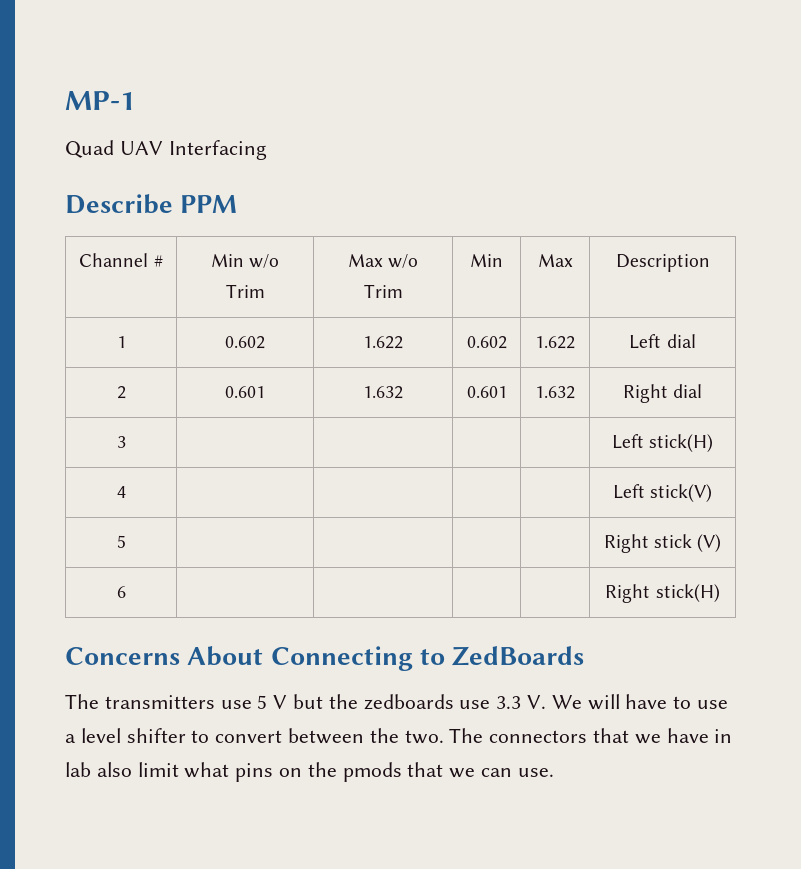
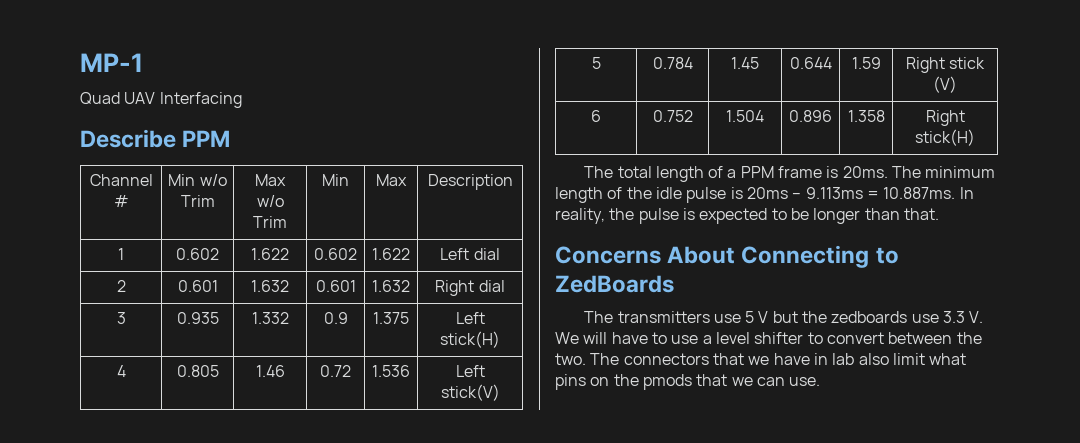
(126, 442) | | | -> [176,312,219,324] [251,312,289,324] [323,312,348,324] [373,312,409,324] 0.935 | 1.332 | 0.9 | 1.375
(126, 492) | | | -> [176,365,219,377] [255,365,285,377] [320,365,351,377] [372,365,410,377] 0.805 | 1.46 | 0.72 | 1.536
(126, 541) | | | -> [652,57,693,69] [731,57,759,69] [789,57,832,69] [851,57,881,69] 0.784 | 1.45 | 0.644 | 1.59
[605,584,720,603] | | | | Right stick(H) -> [652,110,693,122] [726,110,764,122] [789,110,832,122] [847,110,885,122] [925,110,965,126] [915,129,975,146] [584,166,996,182] [555,187,974,203] [555,208,939,224] 0.752 | 1.504 | 0.896 | 1.358 | Right stick(H) // The total length of a PPM frame is 20ms. The minimum length of the idle pulse is 20ms – 9.113ms = 10.887ms. In reality, the pulse is expected to be longer than that.

